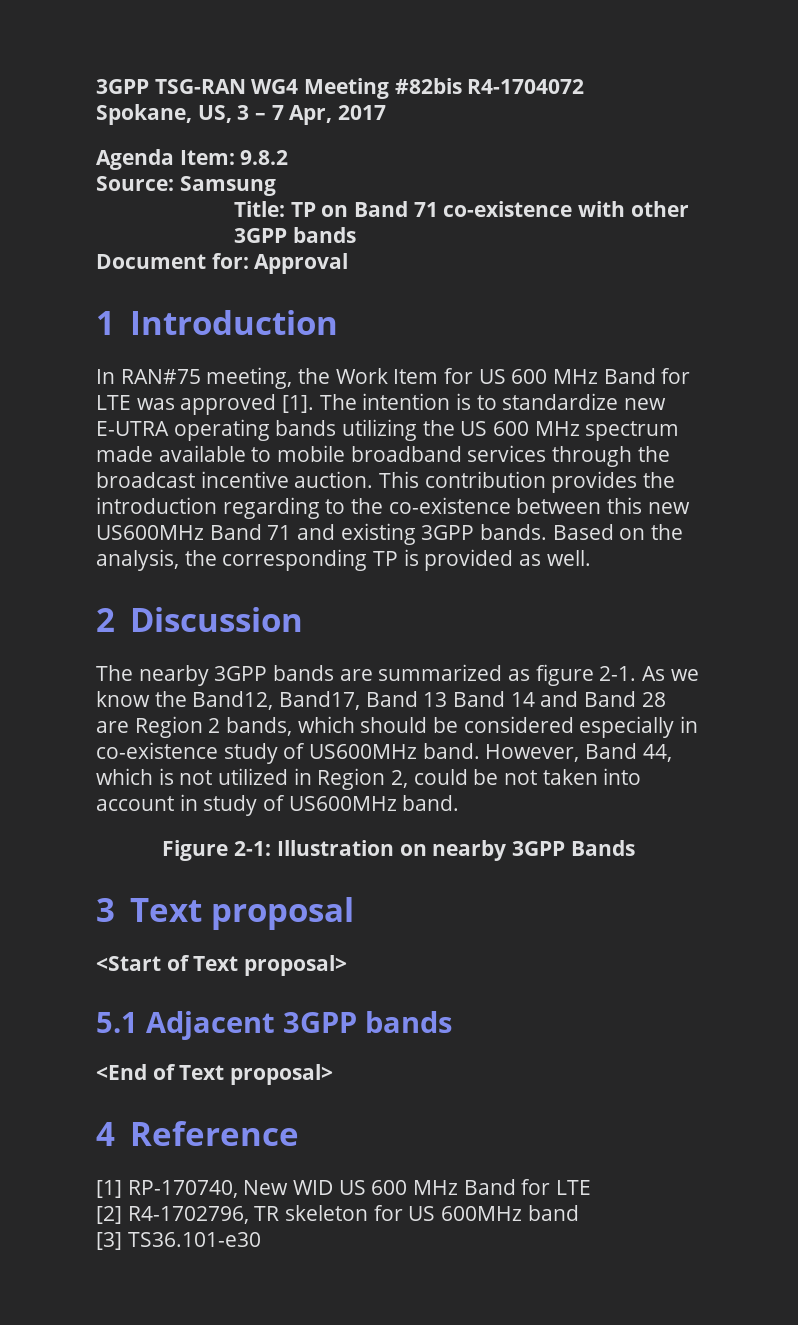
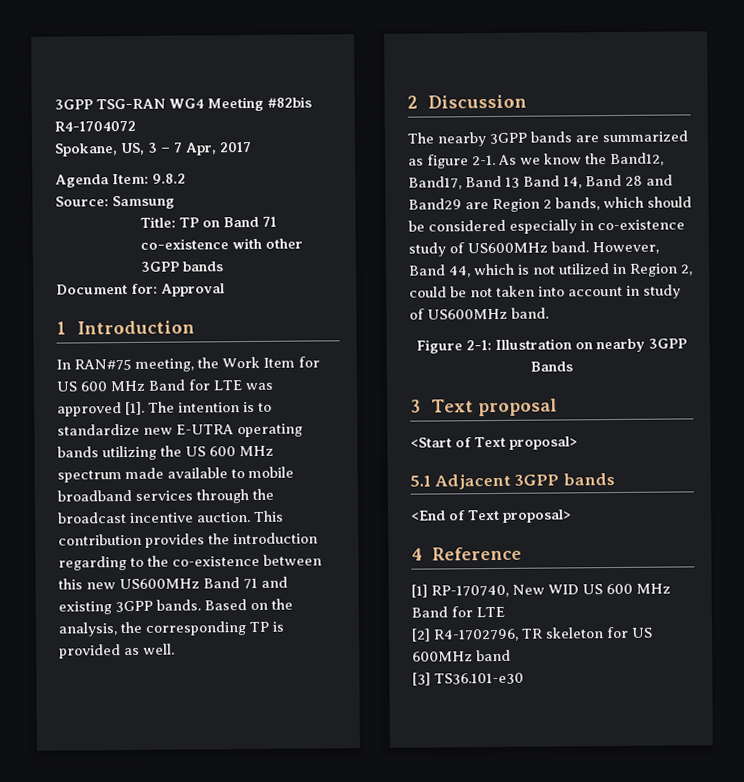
[510,691,666,707] 14 and Band 28 -> [563,174,673,189] [408,198,462,210] 14, Band 28 and Band29

